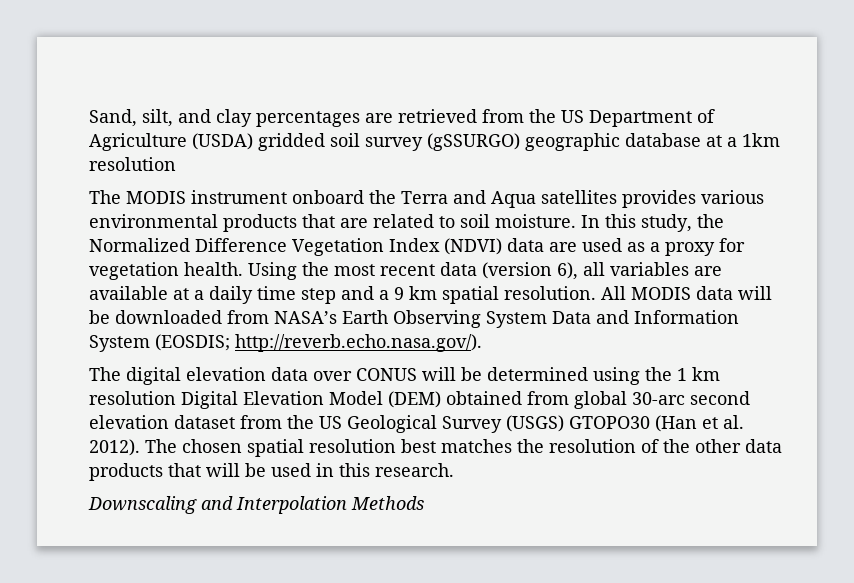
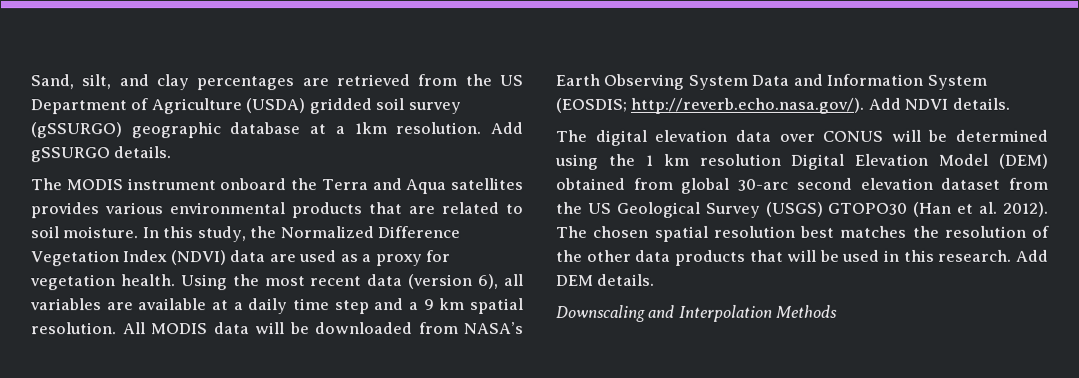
[89,157,176,171] resolution -> [395,122,523,135] [30,146,172,163] resolution. Add gSSURGO details.
(482, 343) none -> [867,97,1010,110] Add NDVI details.
(454, 470) none -> [1016,249,1049,262] [556,273,656,286] Add DEM details.

